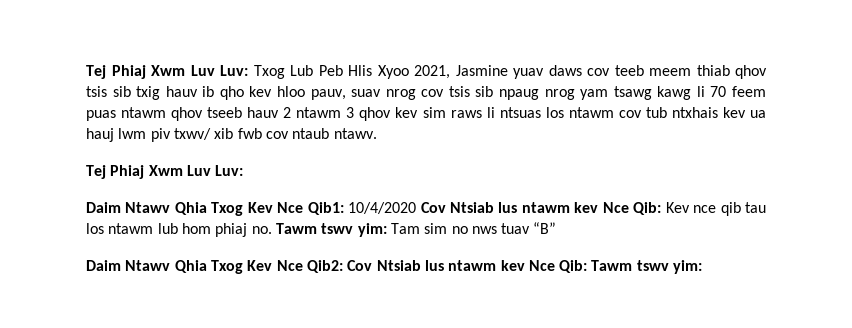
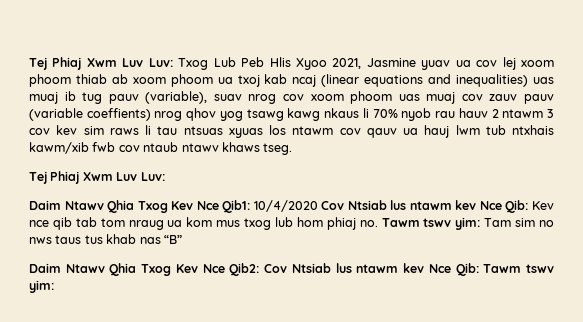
[548,65,767,79] [86,86,766,100] [86,107,243,121] daws cov teeb meem thiab qhov tsis sib txig hauv ib qho kev hloo pauv, suav nrog cov tsis sib npaug nrog yam tsawg kawg li 70 feem puas ntawm qhov tseeb -> [455,57,554,70] [29,74,554,87] [29,91,554,104] [29,108,456,121] ua cov lej xoom phoom thiab ab xoom phoom ua txoj kab ncaj (linear equations and inequalities) uas muaj ib tug pauv (variable), suav nrog cov xoom phoom uas muaj cov zauv pauv (variable coeffients) nrog qhov yog tsawg kawg nkaus li 70% nyob rau
[359,107,392,121] qhov -> [29,128,50,135] cov
[499,107,766,118] [86,128,377,142] ntsuas los ntawm cov tub ntxhais kev ua hauj lwm piv txwv/ xib fwb cov ntaub ntawv. -> [157,125,554,138] [29,142,293,155] tau ntsuas xyuas los ntawm cov qauv ua hauj lwm tub ntxhais kawm/xib fwb cov ntaub ntawv khaws tseg.
[745,202,767,213] [86,223,154,234] tau los ntawm -> [75,217,272,230] tab tom nraug ua kom mus txog
[501,223,531,234] tuav -> [55,234,161,244] taus tus khab nas

